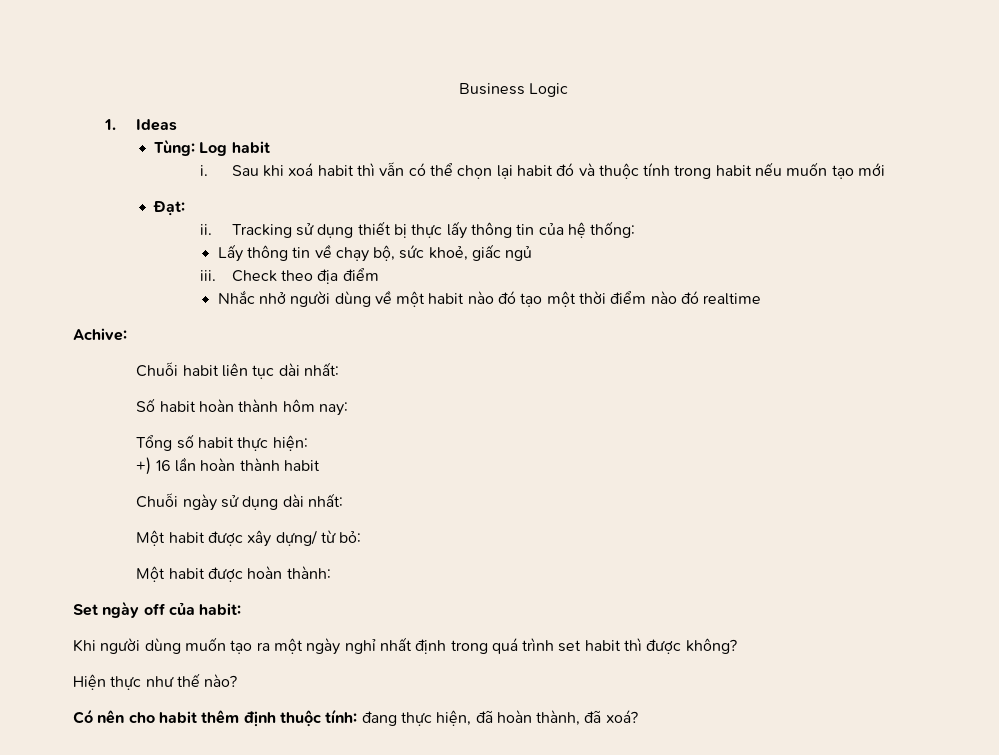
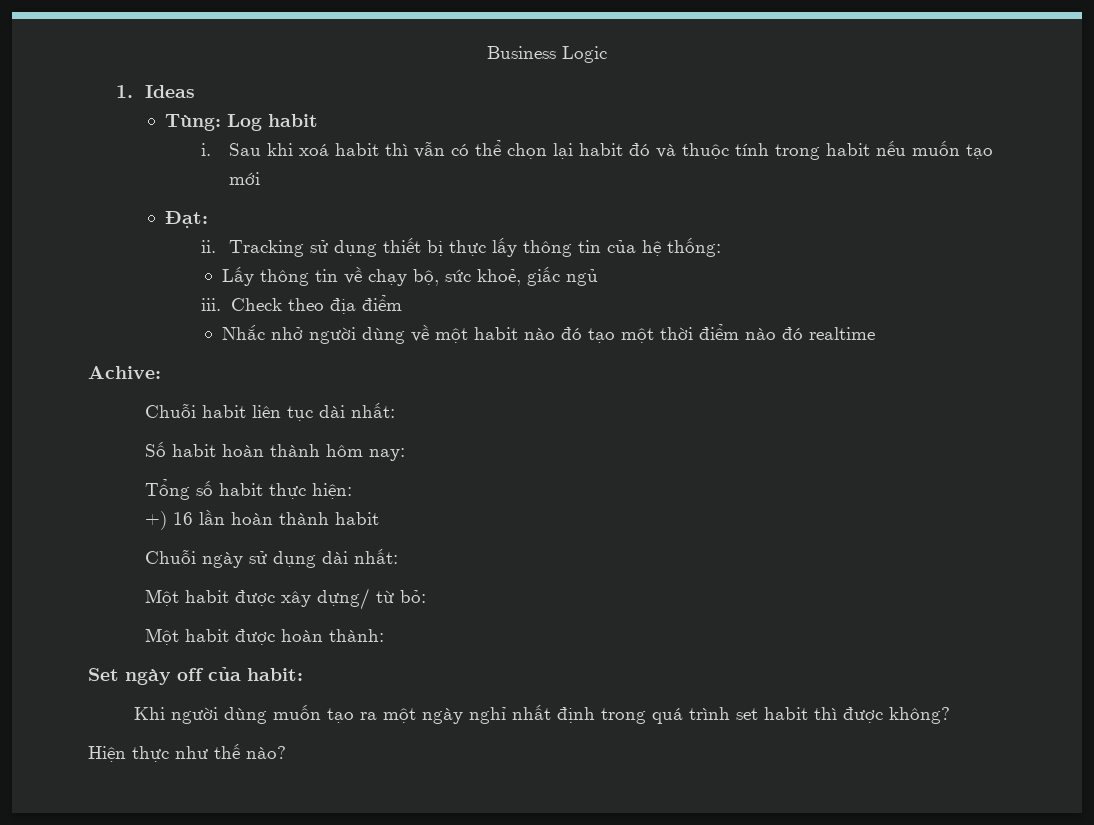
[73,709,638,727] // Có nên cho habit thêm định thuộc tính: đang thực hiện, đã hoàn thành, đã xoá? -> (286, 752) none

